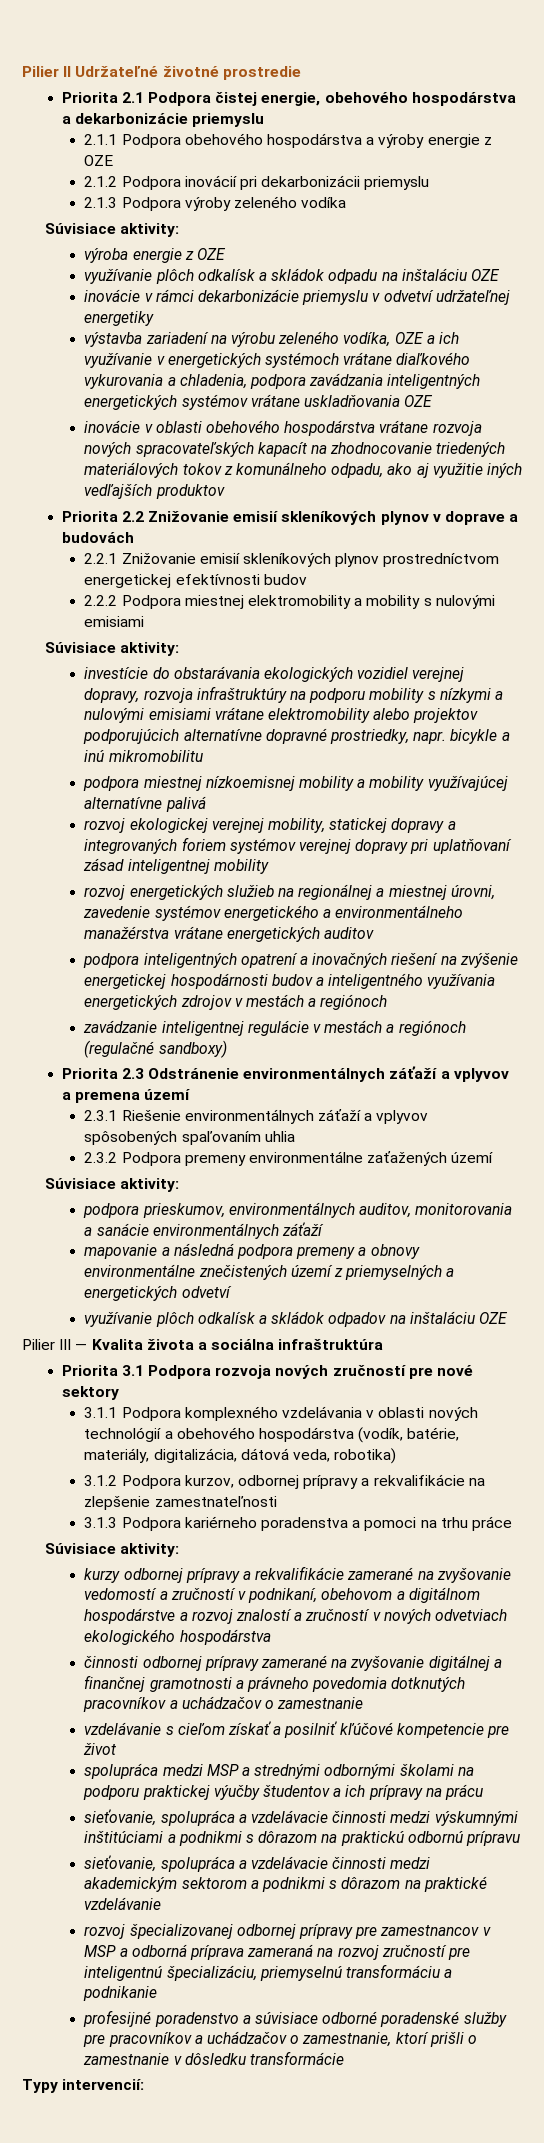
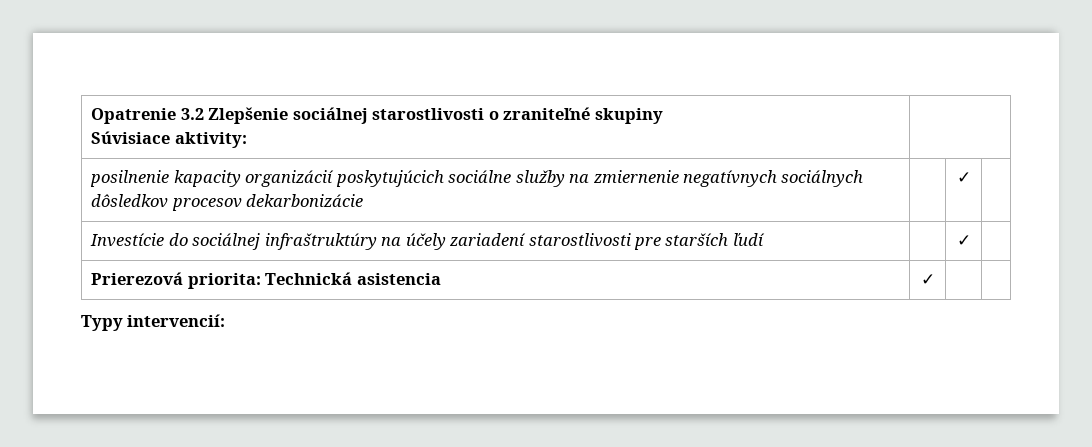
[22,66,301,80] [61,91,516,106] [61,113,265,127] [84,133,492,148] [84,155,114,166] [84,175,430,190] [84,196,347,211] [44,223,179,237] [84,248,226,263] [84,268,500,284] [84,289,510,305] [84,311,155,326] [84,331,459,347] [84,352,471,368] [84,373,481,389] [84,394,434,410] [84,420,482,436] [84,442,506,457] [84,462,522,478] [84,483,225,499] [61,511,519,525] [61,532,134,543] [84,553,500,567] [84,574,307,588] [84,595,495,609] [84,616,145,627] [44,642,179,656] [84,666,465,682] [84,686,503,703] [84,707,479,723] [83,728,510,744] [84,750,203,762] [83,775,508,791] [84,796,206,812] [84,818,456,833] [84,837,512,854] [83,858,269,874] [84,884,495,900] [83,905,464,921] [84,926,374,942] [83,952,518,968] [84,973,496,989] [84,994,388,1010] [83,1020,466,1036] [84,1040,227,1058] [61,1066,509,1082] [61,1089,191,1103] [84,1109,429,1124] [84,1131,295,1145] [84,1151,494,1166] [44,1178,179,1192] [83,1202,513,1218] [84,1222,324,1239] [84,1243,420,1259] [84,1264,455,1280] [84,1286,232,1301] [84,1311,508,1327] [22,1338,384,1350] [61,1364,474,1379] [61,1386,119,1400] [84,1406,478,1421] [84,1427,460,1443] [84,1448,397,1464] [84,1474,485,1489] [84,1496,277,1510] [84,1516,512,1531] [44,1543,179,1557] [84,1566,511,1583] [84,1587,480,1603] [84,1608,507,1624] [84,1629,271,1645] [84,1655,502,1671] [84,1675,466,1692] [83,1696,364,1712] [84,1721,509,1738] [83,1742,117,1755] [84,1763,474,1779] [83,1784,483,1800] [84,1809,518,1826] [84,1830,520,1846] [84,1855,431,1872] [84,1876,487,1892] [84,1897,162,1910] [84,1923,491,1939] [84,1944,470,1960] [84,1964,453,1981] [83,1986,158,2001] [83,2010,507,2027] [83,2031,477,2047] [83,2051,344,2065] Pilier II Udržateľné životné prostredie // Priorita 2.1 Podpora čistej energie, obehového hospodárstva a dekarbonizácie priemyslu // 2.1.1 Podpora obehového hospodárstva a výroby energie z OZE // 2.1.2 Podpora inovácií pri dekarbonizácii priemyslu // 2.1.3 Podpora výroby zeleného vodíka // Súvisiace aktivity: // výroba energie z OZE // využívanie plôch odkalísk a skládok odpadu na inštaláciu OZE // inovácie v rámci dekarbonizácie priemyslu v odvetví udržateľnej energetiky // výstavba zariadení na výrobu zeleného vodíka, OZE a ich využívanie v energetických systémoch vrátane diaľkového vykurovania a chladenia, podpora zavádzania inteligentných energetických systémov vrátane uskladňovania OZE // inovácie v oblasti obehového hospodárstva vrátane rozvoja nových spracovateľských kapacít na zhodnocovanie triedených materiálových tokov z komunálneho odpadu, ako aj využitie iných vedľajších produktov // Priorita 2.2 Znižovanie emisií skleníkových plynov v doprave a budovách // 2.2.1 Znižovanie emisií skleníkových plynov prostredníctvom energetickej efektívnosti budov // 2.2.2 Podpora miestnej elektromobility a mobility s nulovými emisiami // Súvisiace aktivity: // investície do obstarávania ekologických vozidiel verejnej dopravy, rozvoja infraštruktúry na podporu mobility s nízkymi a nulovými emisiami vrátane elektromobility alebo projektov podporujúcich alternatívne dopravné prostriedky, napr. bicykle a inú mikromobilitu // podpora miestnej nízkoemisnej mobility a mobility využívajúcej alternatívne palivá // rozvoj ekologickej verejnej mobility, statickej dopravy a integrovaných foriem systémov verejnej dopravy pri uplatňovaní zásad inteligentnej mobility // rozvoj energetických služieb na regionálnej a miestnej úrovni, zavedenie systémov energetického a environmentálneho manažérstva vrátane energetických auditov // podpora inteligentných opatrení a inovačných riešení na zvýšenie energetickej hospodárnosti budov a inteligentného využívania energetických zdrojov v mestách a regiónoch // zavádzanie inteligentnej regulácie v mestách a regiónoch (regulačné sandboxy) // Priorita 2.3 Odstránenie environmentálnych záťaží a vplyvov a premena území // 2.3.1 Riešenie environmentálnych záťaží a vplyvov spôsobených spaľovaním uhlia // 2.3.2 Podpora premeny environmentálne zaťažených území // Súvisiace aktivity: // podpora prieskumov, environmentálnych auditov, monitorovania a sanácie environmentálnych záťaží // mapovanie a následná podpora premeny a obnovy environmentálne znečistených území z priemyselných a energetických odvetví // využívanie plôch odkalísk a skládok odpadov na inštaláciu OZE // Pilier III — Kvalita života a sociálna infraštruktúra // Priorita 3.1 Podpora rozvoja nových zručností pre nové sektory // 3.1.1 Podpora komplexného vzdelávania v oblasti nových technológií a obehového hospodárstva (vodík, batérie, materiály, digitalizácia, dátová veda, robotika) // 3.1.2 Podpora kurzov, odbornej prípravy a rekvalifikácie na zlepšenie zamestnateľnosti // 3.1.3 Podpora kariérneho poradenstva a pomoci na trhu práce // Súvisiace aktivity: // kurzy odbornej prípravy a rekvalifikácie zamerané na zvyšovanie vedomostí a zručností v podnikaní, obehovom a digitálnom hospodárstve a rozvoj znalostí a zručností v nových odvetviach ekologického hospodárstva // činnosti odbornej prípravy zamerané na zvyšovanie digitálnej a finančnej gramotnosti a právneho povedomia dotknutých pracovníkov a uchádzačov o zamestnanie // vzdelávanie s cieľom získať a posilniť kľúčové kompetencie pre život // spolupráca medzi MSP a strednými odbornými školami na podporu praktickej výučby študentov a ich prípravy na prácu // sieťovanie, spolupráca a vzdelávacie činnosti medzi výskumnými inštitúciami a podnikmi s dôrazom na praktickú odbornú prípravu // sieťovanie, spolupráca a vzdelávacie činnosti medzi akademickým sektorom a podnikmi s dôrazom na praktické vzdelávanie // rozvoj špecializovanej odbornej prípravy pre zamestnancov v MSP a odborná príprava zameraná na rozvoj zručností pre inteligentnú špecializáciu, priemyselnú transformáciu a podnikanie // profesijné poradenstvo a súvisiace odborné poradenské služby pre pracovníkov a uchádzačov o zamestnanie, ktorí prišli o zamestnanie v dôsledku transformácie -> [91,107,663,124] [91,131,247,148] [90,170,864,187] [91,194,364,211] [956,172,971,183] [90,233,765,250] [956,235,971,246] [91,272,441,289] [920,274,935,285] Opatrenie 3.2 Zlepšenie sociálnej starostlivosti o zraniteľné skupiny // Súvisiace aktivity: | // posilnenie kapacity organizácií poskytujúcich sociálne služby na zmiernenie negatívnych sociálnych dôsledkov procesov dekarbonizácie | | ✓ | // Investície do sociálnej infraštruktúry na účely zariadení starostlivosti pre starších ľudí | | ✓ | // Prierezová priorita: Technická asistencia | ✓ | |

